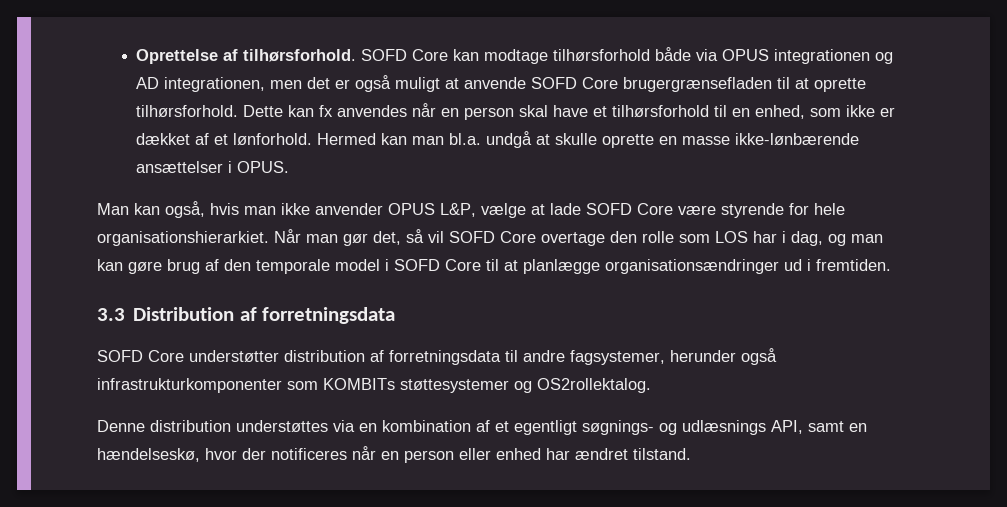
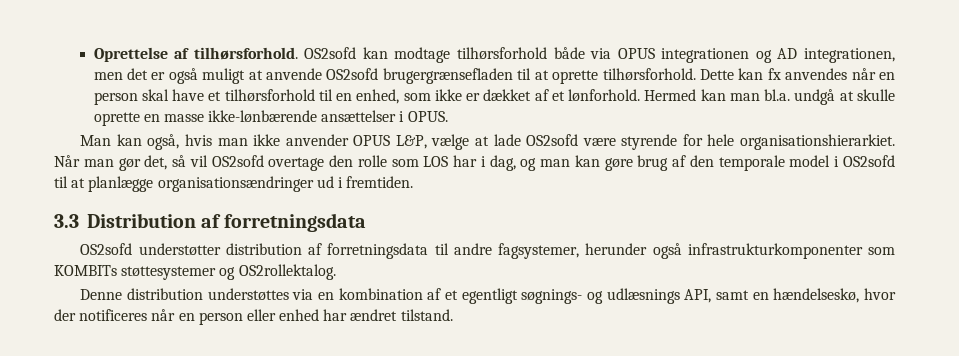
[361,49,449,61] SOFD Core -> [304,47,357,59] OS2sofd
[531,77,619,89] SOFD Core -> [326,68,379,80] OS2sofd
[586,203,673,215] SOFD Core -> [526,134,579,146] OS2sofd
[449,231,536,243] SOFD Core -> [211,155,264,167] OS2sofd
[394,259,481,271] SOFD Core -> [842,155,895,167] OS2sofd
[97,350,184,362] SOFD Core -> [80,243,133,255] OS2sofd

